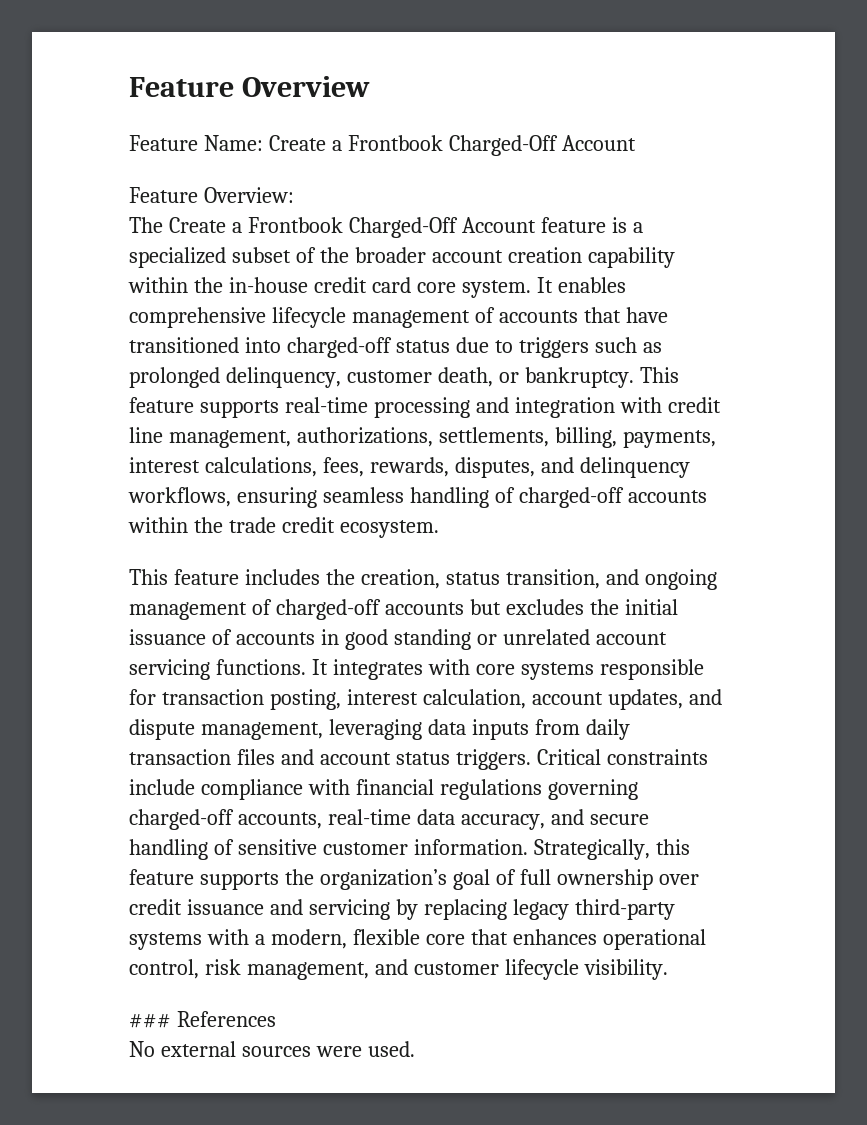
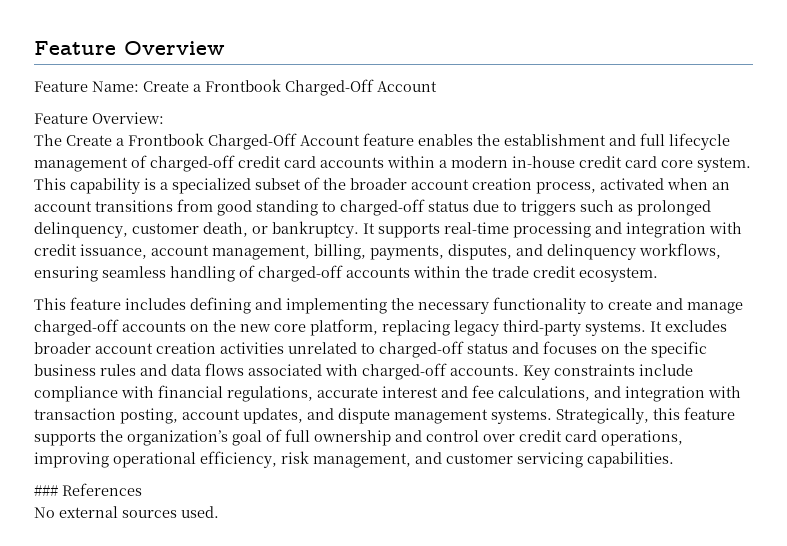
(606, 225) none -> [418,133,730,150] [34,155,751,172] [34,178,140,194] enables the establishment and full lifecycle management of charged-off credit card accounts within a modern in-house credit card core system. This capability
[587,247,675,268] [128,277,626,298] [129,307,668,328] [129,337,281,353] capability within the in-house credit card core system. It enables comprehensive lifecycle management of accounts that have transitioned into -> [536,178,730,194] [34,199,336,216] process, activated when an account transitions from good standing to
[639,367,679,383] [129,397,194,413] This feature -> [363,223,375,234] It
[129,427,716,448] [129,457,449,477] line management, authorizations, settlements, billing, payments, interest calculations, fees, rewards, -> [80,244,444,260] issuance, account management, billing, payments,
[325,569,717,590] [129,599,678,620] [129,629,667,650] [129,659,704,680] [129,689,722,710] [129,719,630,740] [129,749,601,770] the creation, status transition, and ongoing management of charged-off accounts but excludes the initial issuance of accounts in good standing or unrelated account servicing functions. It integrates with core systems responsible for transaction posting, interest calculation, account updates, and dispute management, leveraging data inputs from daily transaction files and account status triggers. Critical -> [190,297,743,314] [34,319,727,336] [34,341,707,358] [34,363,550,380] defining and implementing the necessary functionality to create and manage charged-off accounts on the new core platform, replacing legacy third-party systems. It excludes broader account creation activities unrelated to charged-off status and focuses on the specific business rules and data flows associated with charged-off accounts. Key
[439,779,638,800] [129,809,649,830] [129,839,528,860] regulations governing charged-off accounts, real-time data accuracy, and secure handling of sensitive customer information. -> [227,385,741,402] [34,408,552,424] regulations, accurate interest and fee calculations, and integration with transaction posting, account updates, and dispute management systems.
[658,874,699,885] [129,899,675,920] [129,929,706,950] [129,959,199,979] over credit issuance and servicing by replacing legacy third-party systems with a modern, flexible core that enhances operational control, -> [395,430,683,446] [34,451,277,468] and control over credit card operations, improving operational efficiency,
[504,959,668,980] lifecycle visibility. -> [517,452,674,468] servicing capabilities.
[315,1046,362,1057] were -> (177, 514) none

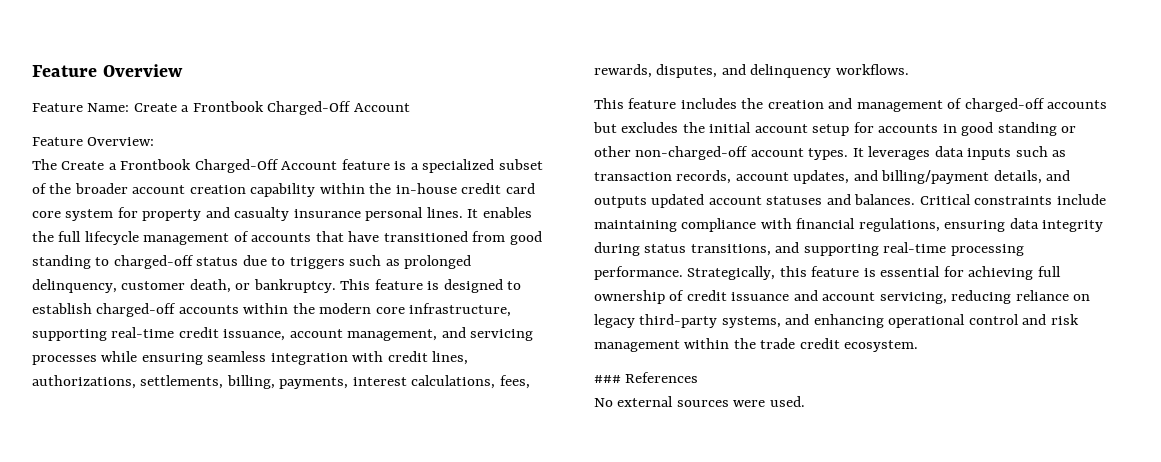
[418,133,730,150] [34,155,751,172] [34,178,140,194] enables the establishment and full lifecycle management of charged-off credit card accounts within a modern in-house credit card core system. This capability -> (390, 164) none
[536,178,730,194] [34,200,173,212] process, activated when an account transitions -> [250,183,535,197] [32,207,532,221] [32,231,468,245] capability within the in-house credit card core system for property and casualty insurance personal lines. It enables the full lifecycle management of accounts that have transitioned
[363,222,742,238] [34,243,721,260] [34,265,410,282] It supports real-time processing and integration with credit issuance, account management, billing, payments, disputes, and delinquency workflows, ensuring seamless handling of charged-off accounts -> [340,279,522,293] [32,303,512,317] [32,327,534,341] [32,351,469,365] [32,375,530,389] [594,64,909,78] [594,98,1108,112] [593,122,1077,136] [594,146,1067,160] [594,170,1071,184] [594,194,1106,208] [594,218,1104,232] [594,242,1024,256] [594,266,1061,280] [594,290,1091,304] [594,314,1079,328] [594,340,680,352] This feature is designed to establish charged-off accounts within the modern core infrastructure, supporting real-time credit issuance, account management, and servicing processes while ensuring seamless integration with credit lines, authorizations, settlements, billing, payments, interest calculations, fees, rewards, disputes, and delinquency workflows. // This feature includes the creation and management of charged-off accounts but excludes the initial account setup for accounts in good standing or other non-charged-off account types. It leverages data inputs such as transaction records, account updates, and billing/payment details, and outputs updated account statuses and balances. Critical constraints include maintaining compliance with financial regulations, ensuring data integrity during status transitions, and supporting real-time processing performance. Strategically, this feature is essential for achieving full ownership of credit issuance and account servicing, reducing reliance on legacy third-party systems, and enhancing operational control and risk management
[34,297,743,314] [34,319,727,336] [34,341,707,358] [34,363,693,380] [34,385,741,402] [34,407,735,424] [34,429,683,446] [34,451,674,468] // This feature includes defining and implementing the necessary functionality to create and manage charged-off accounts on the new core platform, replacing legacy third-party systems. It excludes broader account creation activities unrelated to charged-off status and focuses on the specific business rules and data flows associated with charged-off accounts. Key constraints include compliance with financial regulations, accurate interest and fee calculations, and integration with transaction posting, account updates, and dispute management systems. Strategically, this feature supports the organization’s goal of full ownership and control over credit card operations, improving operational efficiency, risk management, and customer servicing capabilities. -> (919, 346) none
(177, 514) none -> [733,400,766,407] were

